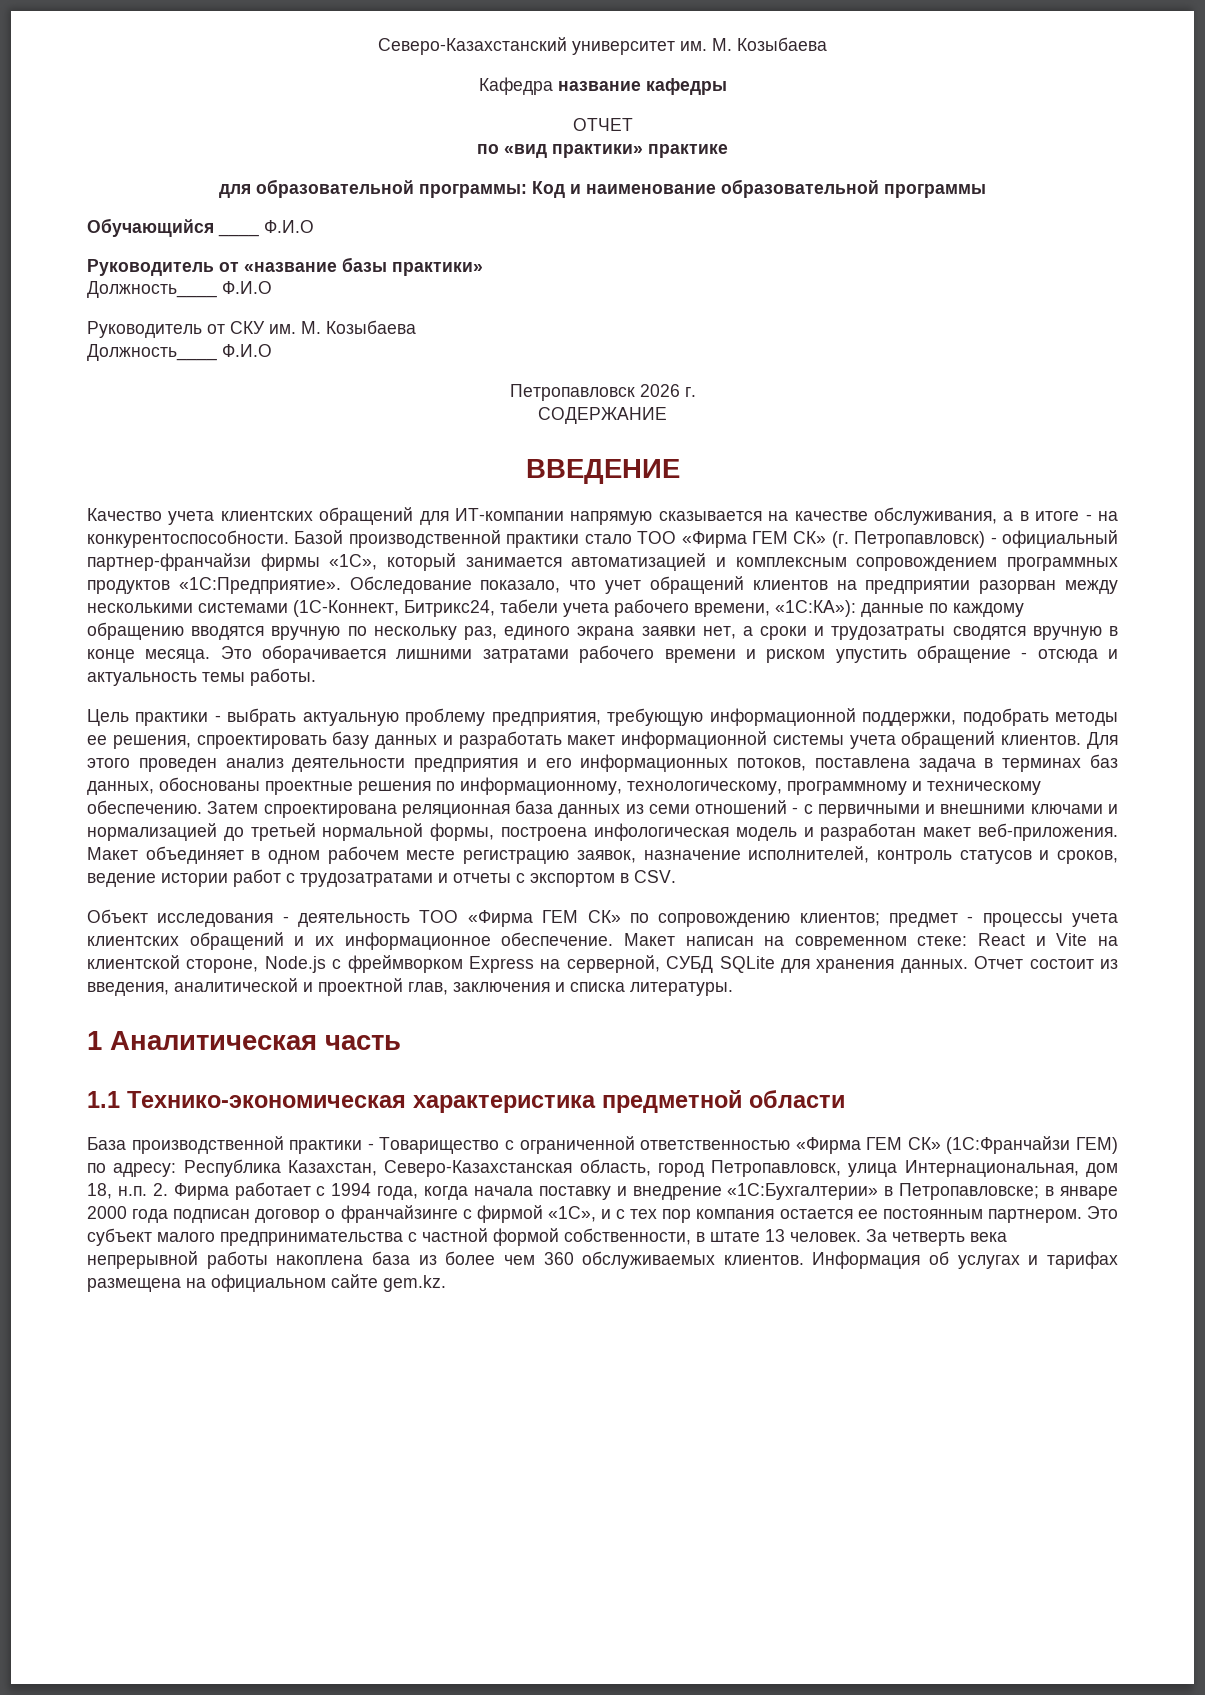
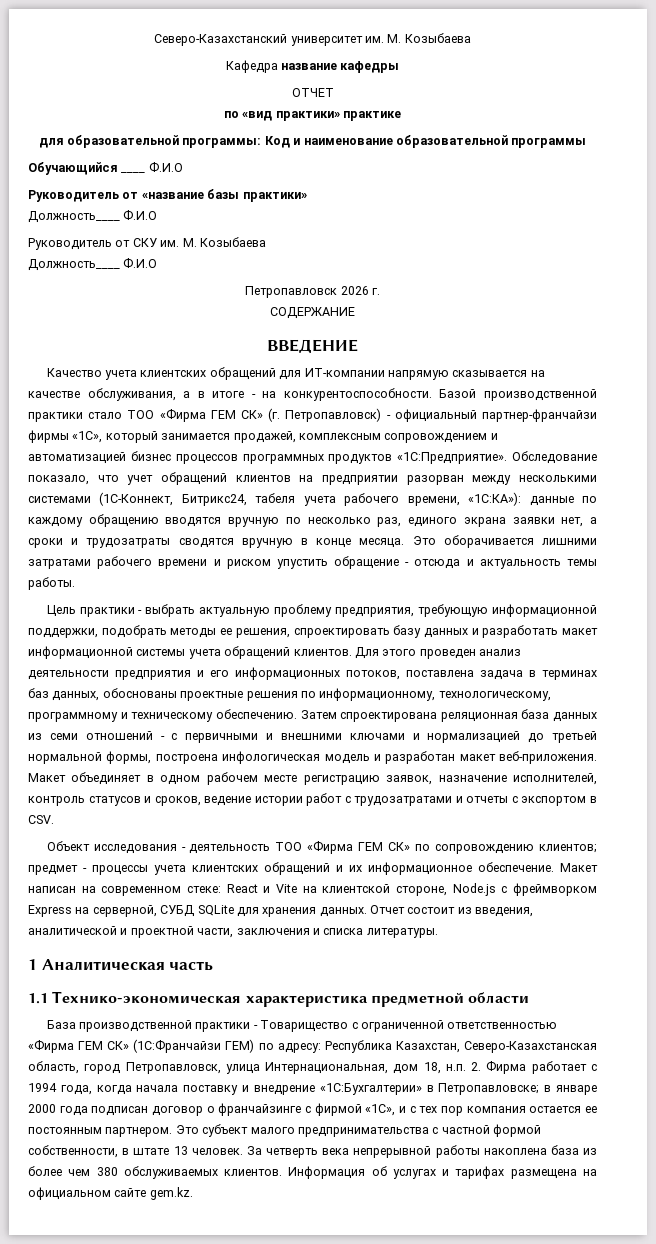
[571,553,998,571] автоматизацией и комплексным сопровождением -> [233,431,498,443] [28,451,238,464] продажей, комплексным сопровождением и автоматизацией бизнес процессов
[500,599,558,613] табели -> [255,493,296,503] табеля
[373,626,457,640] нескольку -> [307,517,371,524] несколько
[408,982,448,995] глав, -> [197,928,234,938] части,
[543,1252,574,1265] 360 -> [96,1167,118,1176] 380

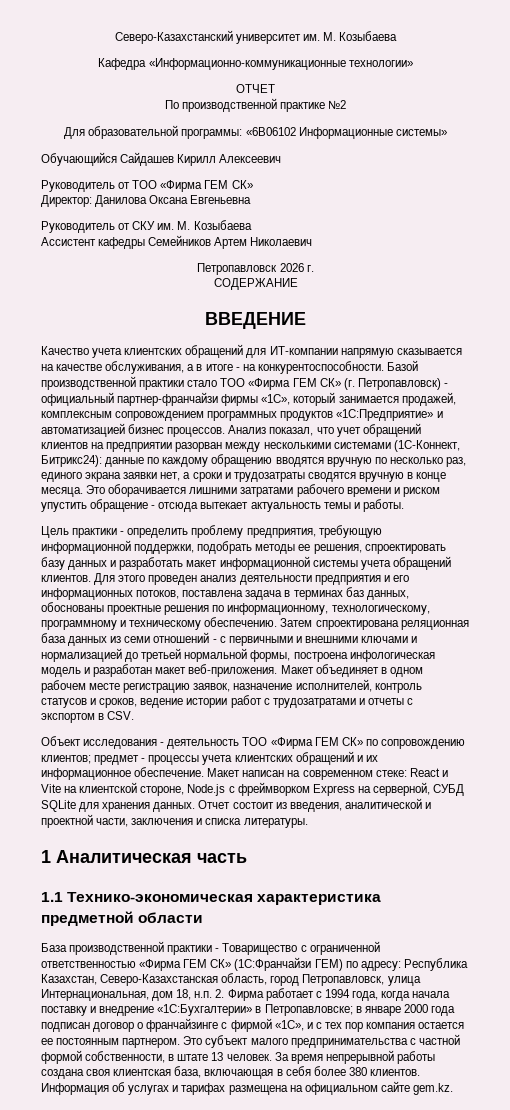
[281,61,400,73] название кафедры -> [148,58,413,70] «Информационно-коммуникационные технологии»
[223,111,402,121] [38,135,587,148] [28,162,146,175] [148,162,183,172] [28,189,307,202] [28,210,158,223] по «вид практики» практике // для образовательной программы: Код и наименование образовательной программы // Обучающийся ____ Ф.И.О // Руководитель от «название базы практики» // Должность____ Ф.И.О -> [164,98,347,112] [64,125,447,139] [41,152,282,166] [41,180,253,192] [41,195,252,207] По производственной практике №2 // Для образовательной программы: «6B06102 Информационные системы» // Обучающийся Сайдашев Кирилл Алексеевич // Руководитель от ТОО «Фирма ГЕМ СК» // Директор: Данилова Оксана Евгеньевна
[28,258,158,271] Должность____ Ф.И.О -> [41,235,313,249] Ассистент кафедры Семейников Артем Николаевич
[490,433,498,440] [28,451,597,464] [28,475,89,485] и автоматизацией бизнес процессов программных продуктов «1С:Предприятие». Обследование показало, -> [207,409,443,421] [41,423,314,437] программных продуктов «1С:Предприятие» и автоматизацией бизнес процессов. Анализ показал,
[181,492,522,506] Битрикс24, табеля учета рабочего времени, «1С:КА»): -> [41,455,102,467] Битрикс24):
[466,559,474,566] и -> [200,502,249,509] вытекает
(597, 562) none -> [353,502,360,509] и
[145,604,271,617] выбрать актуальную -> [127,528,189,538] определить
[266,1145,597,1158] [28,1166,218,1179] четверть века непрерывной работы накоплена база из более чем 380 обслуживаемых -> [290,1050,435,1064] [41,1066,367,1079] время непрерывной работы создана своя клиентская база, включающая в себя более 380

